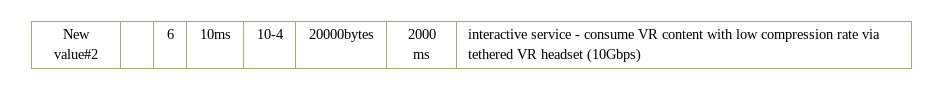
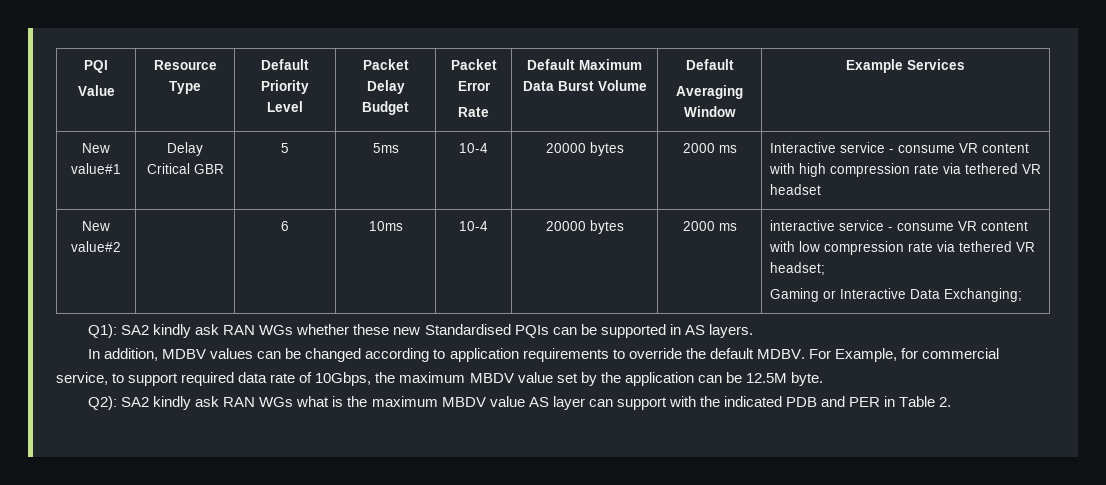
(63, 34) none -> [84,60,108,73] [77,85,115,96] [153,60,217,70] [169,81,201,94] [261,59,309,70] [261,80,309,94] [267,101,303,112] [362,59,409,70] [366,80,405,94] [362,101,409,115] [450,59,497,70] [457,81,491,91] [458,107,489,117] [527,59,642,70] [522,80,647,91] [685,59,734,70] [676,85,743,99] [683,106,736,117] [846,59,965,73] [82,143,110,153] [71,163,121,174] [167,142,203,156] [146,163,224,174] [281,143,289,153] [372,143,399,153] [459,143,488,153] [545,142,624,156] [682,143,737,153] [769,142,1029,153] [768,163,1041,177] [769,184,821,195] PQI // Value | Resource Type | Default Priority Level | Packet Delay Budget | Packet Error // Rate | Default Maximum Data Burst Volume | Default // Averaging Window | Example Services // New value#1 | Delay Critical GBR | 5 | 5ms | 10-4 | 20000 bytes | 2000 ms | Interactive service - consume VR content with high compression rate via tethered VR headset //
[308,29,374,42] 20000bytes -> [545,220,624,234] 20000 bytes
[541,48,642,63] headset (10Gbps) -> [769,262,825,275] [769,288,1022,302] [88,324,753,338] [88,348,1000,362] [56,372,823,386] [88,396,952,410] headset; // Gaming or Interactive Data Exchanging; // Q1): SA2 kindly ask RAN WGs whether these new Standardised PQIs can be supported in AS layers. // In addition, MDBV values can be changed according to application requirements to override the default MDBV. For Example, for commercial service, to support required data rate of 10Gbps, the maximum MBDV value set by the application can be 12.5M byte. // Q2): SA2 kindly ask RAN WGs what is the maximum MBDV value AS layer can support with the indicated PDB and PER in Table 2.

